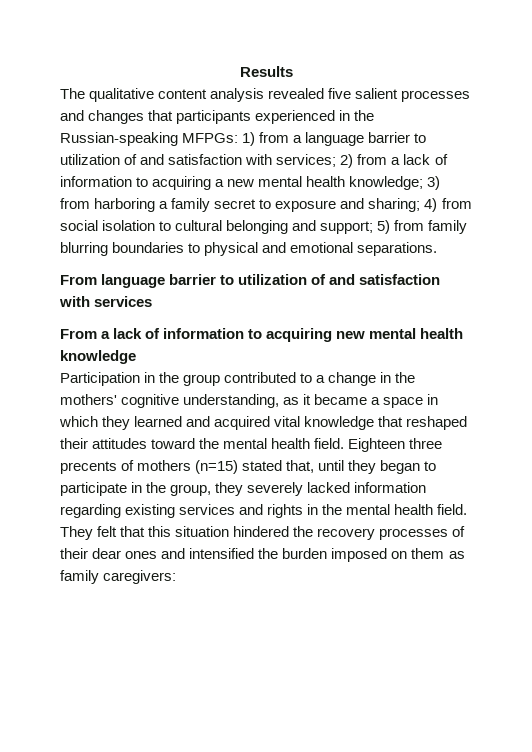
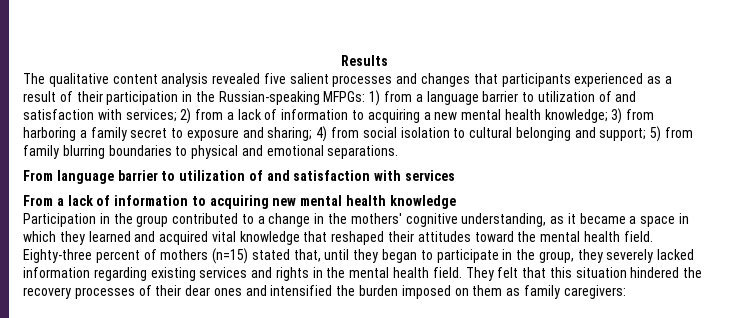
(336, 117) none -> [647,76,672,84] [23,91,179,105] as a result of their participation
[348,438,443,452] [60,461,117,474] Eighteen three precents -> [23,249,140,263] Eighty-three percent

